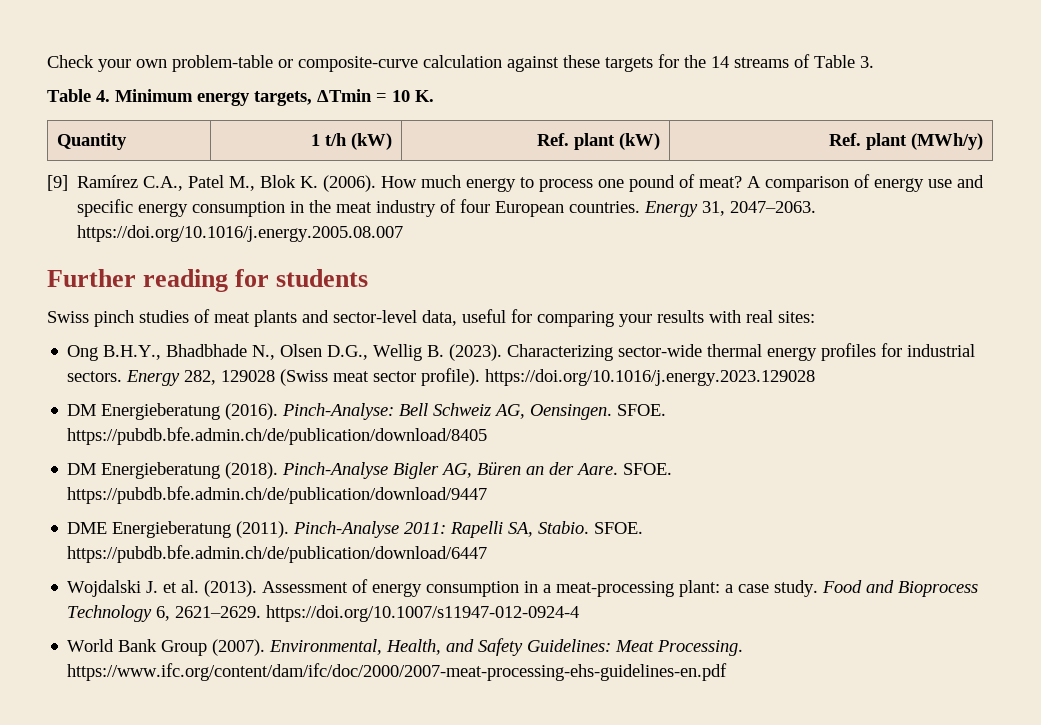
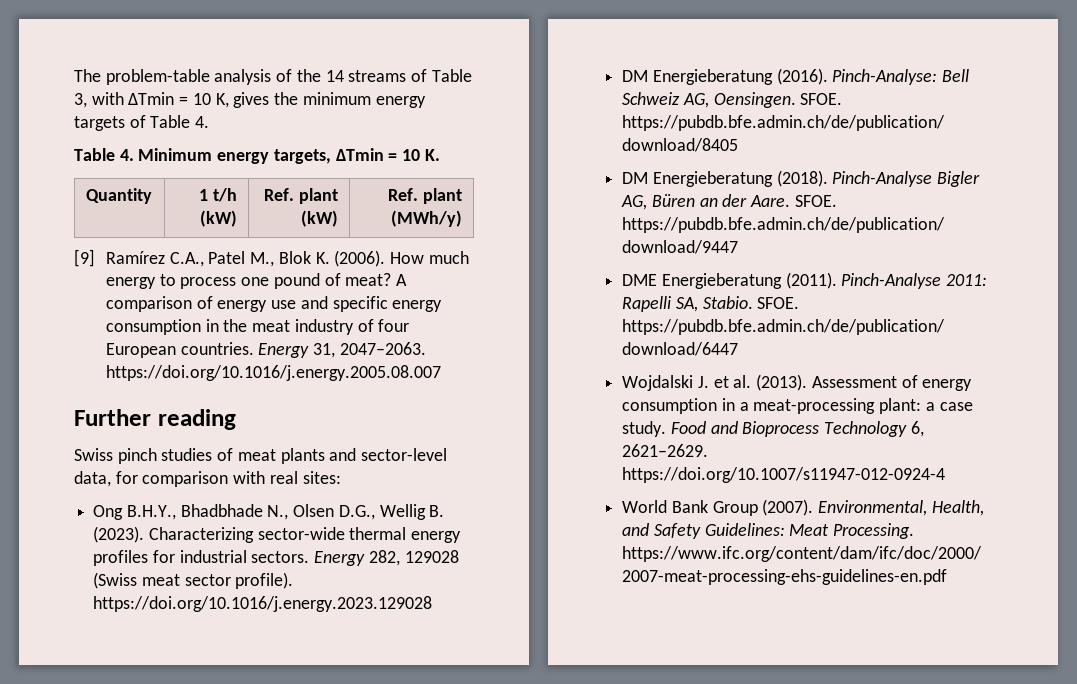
[47,54,679,72] Check your own problem-table or composite-curve calculation against these targets for -> [74,69,293,85] The problem-table analysis of
[860,56,874,68] 3. -> [74,92,426,108] [74,115,210,131] 3, with ΔTmin = 10 K, gives the minimum energy targets of Table 4.
[235,269,369,287] for students -> (236, 419) none
[462,309,704,327] useful for comparing your results -> [115,471,229,487] for comparison

